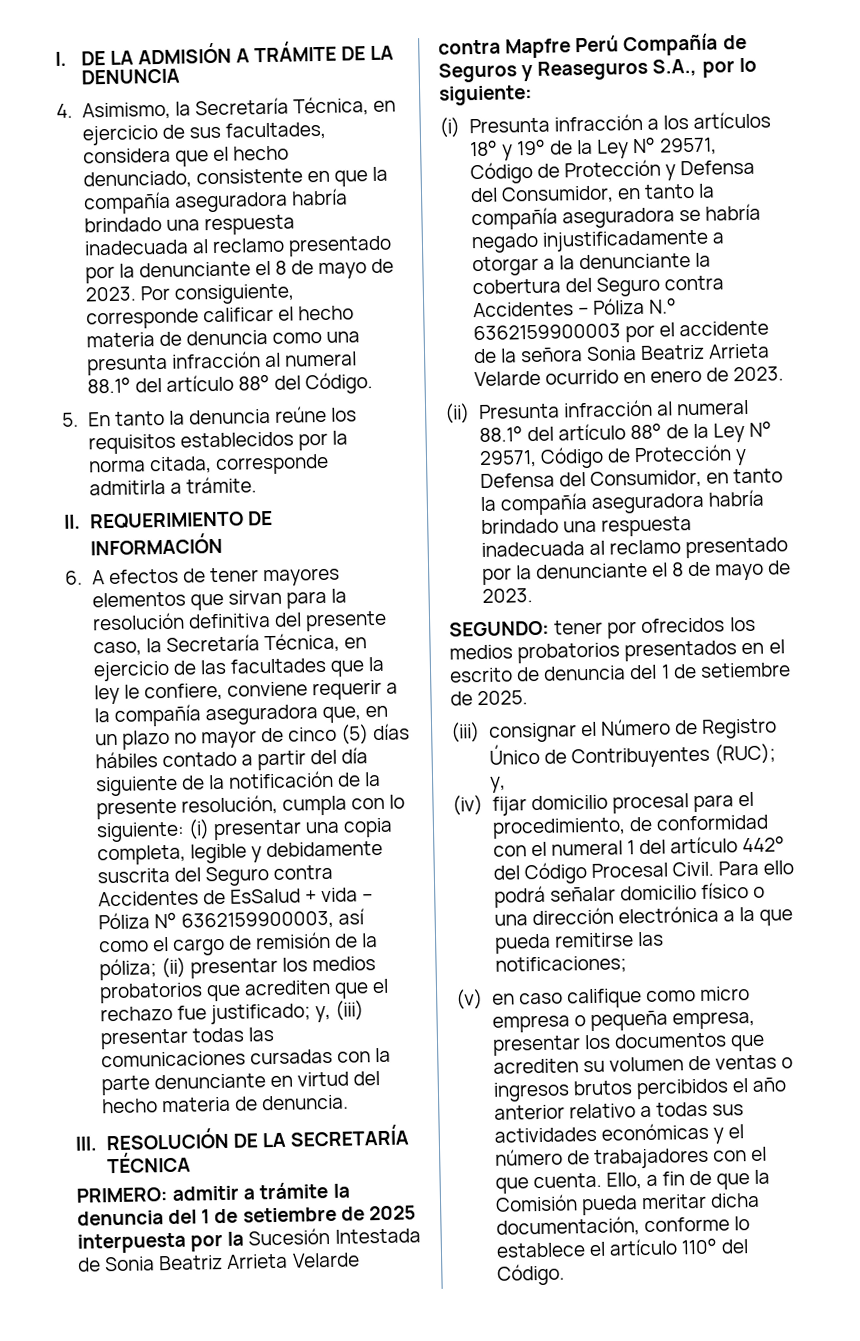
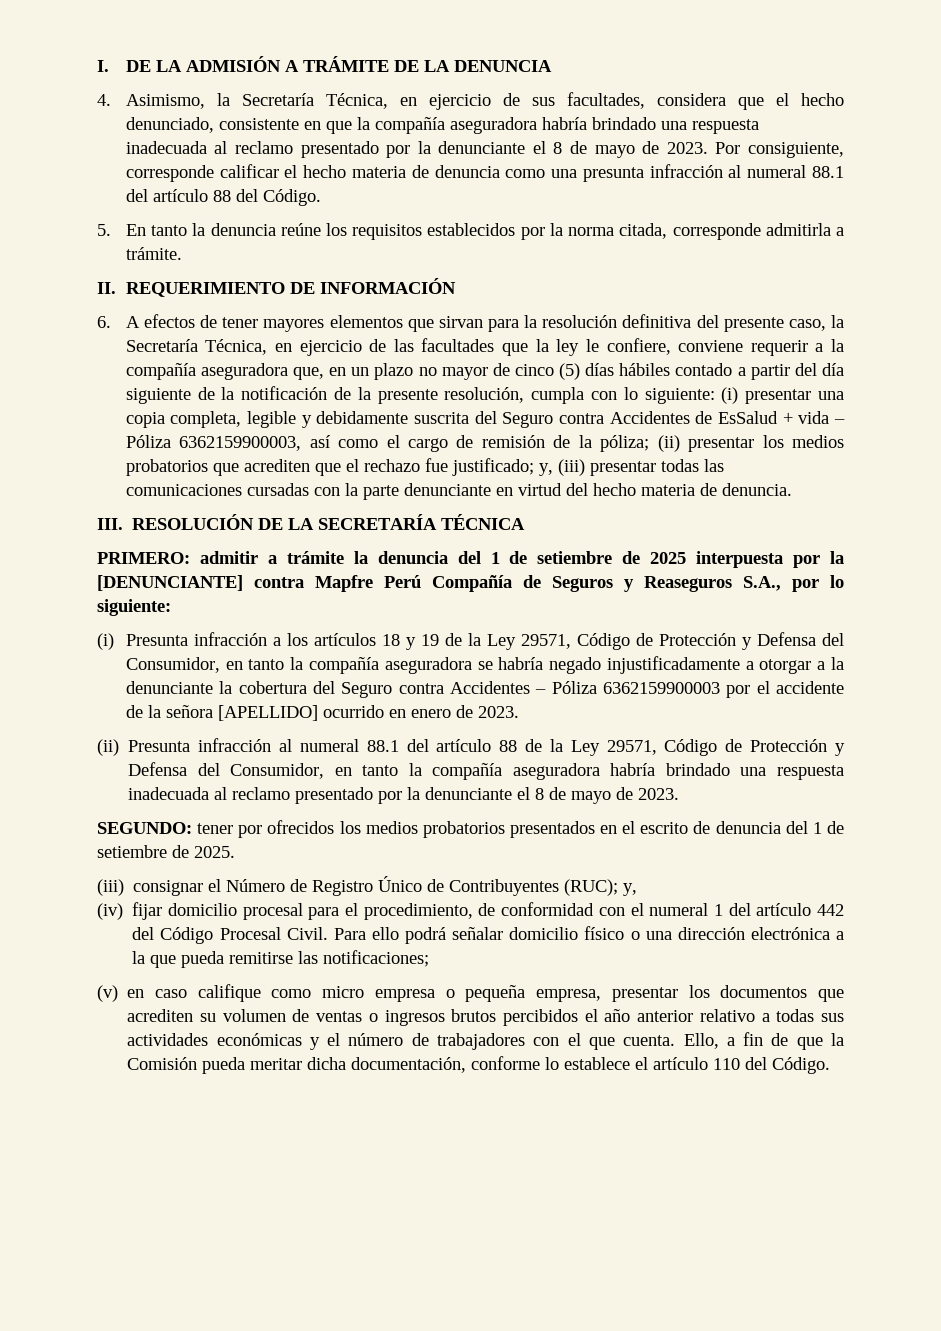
[86,373,270,394] 88.1° del artículo 88° -> [811,166,844,178] [125,189,231,202] 88.1 del artículo 88
[153,911,177,929] N° -> (171, 441) none
[248,1227,421,1246] [78,1252,360,1272] Sucesión Intestada de Sonia Beatriz Arrieta Velarde -> [97,575,243,591] [DENUNCIANTE]
[469,136,657,161] 18° y 19° de la Ley N° -> [381,633,516,650] 18 y 19 de la Ley
[648,297,677,314] N.° -> (597, 687) none
[585,343,771,362] [473,370,541,387] Sonia Beatriz Arrieta Velarde -> [217,705,318,721] [APELLIDO]
[478,420,773,443] 88.1° del artículo 88° de la Ley N° -> [366,739,600,756] 88.1 del artículo 88 de la Ley
[742,835,786,853] 442° -> [816,904,844,916] 442
[680,1237,718,1255] 110° -> [713,1058,741,1070] 110

